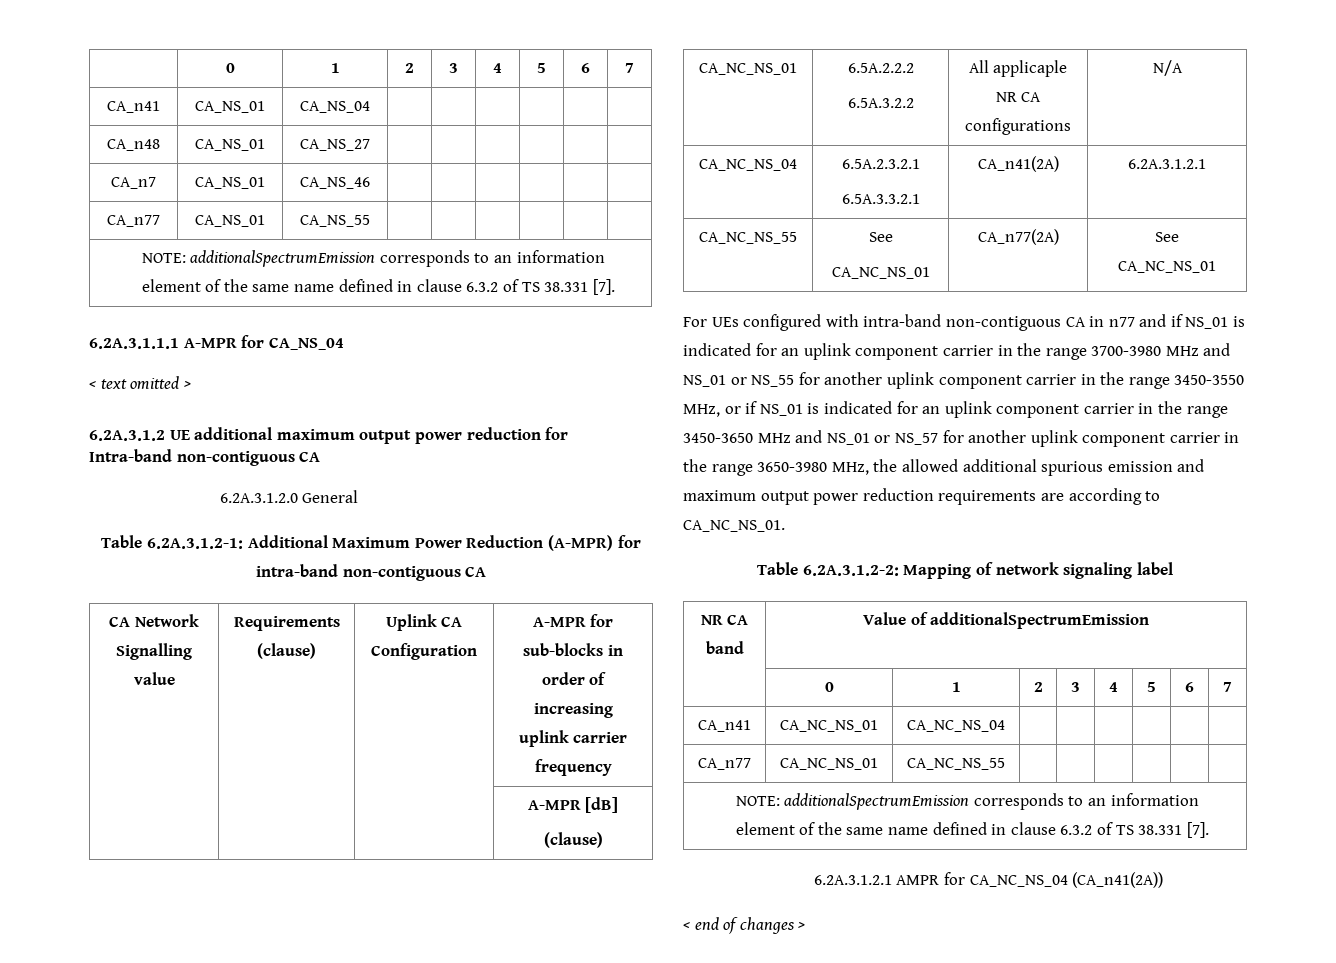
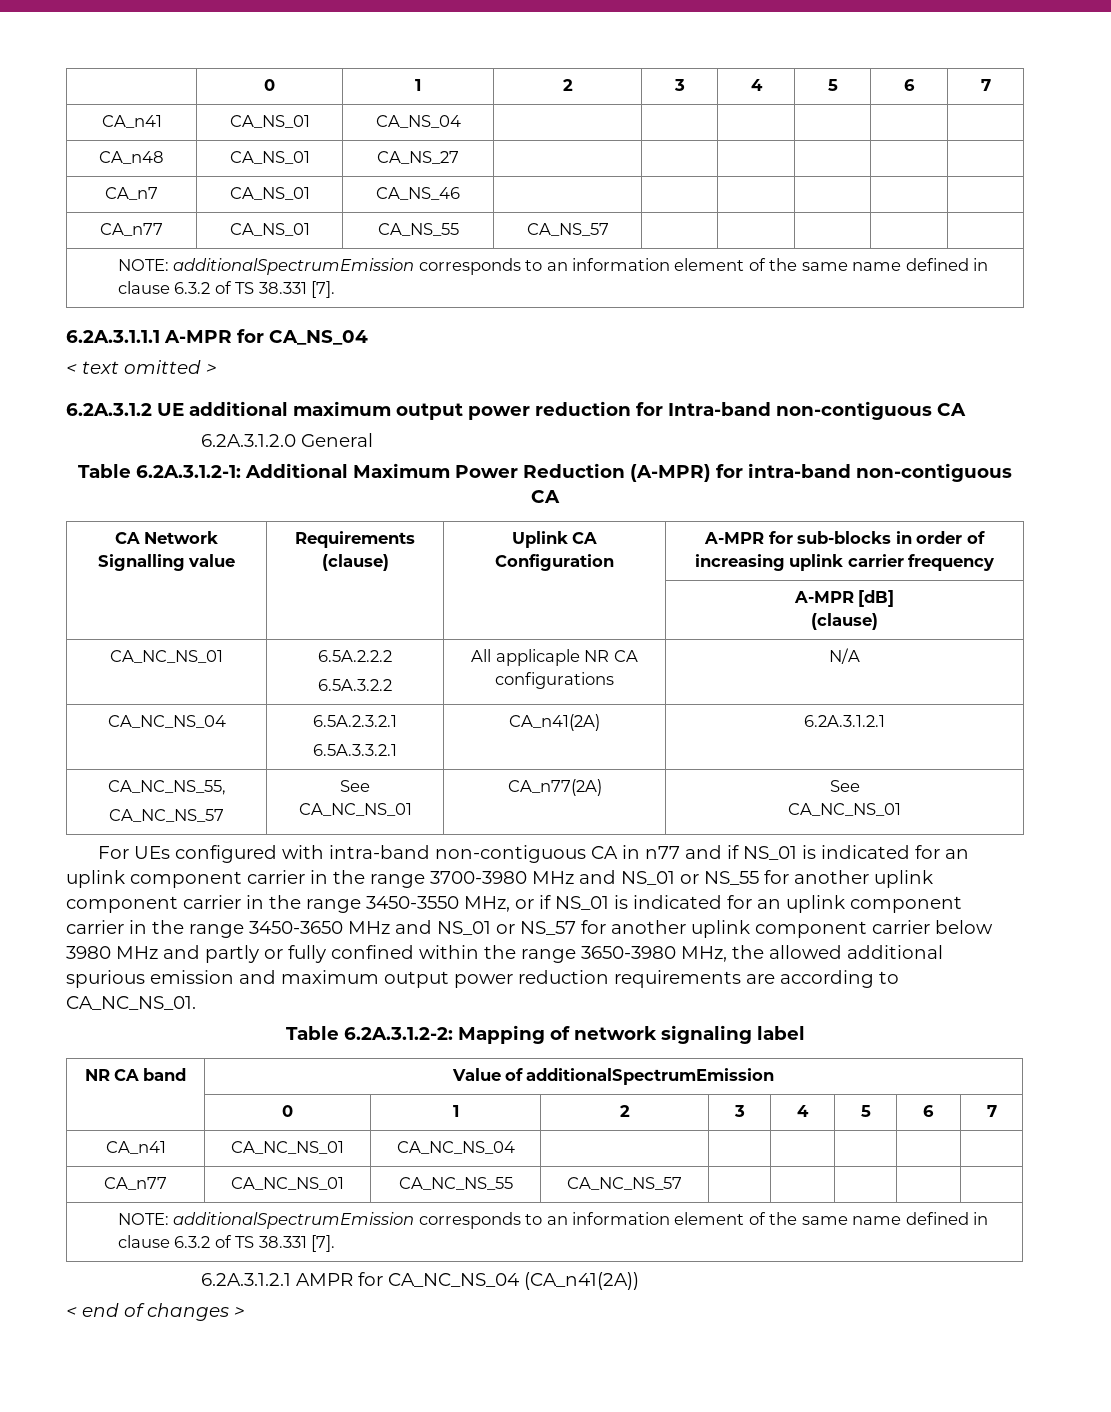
(370, 221) none -> [526,223,609,236] CA_NS_57
[699,232,797,244] CA_NC_NS_55 -> [107,780,226,795] [109,809,224,822] CA_NC_NS_55, // CA_NC_NS_57
[1224,432,1240,443] in -> [935,920,993,934] [66,945,479,963] below 3980 MHz and partly or fully confined within
(1005, 764) none -> [567,1177,682,1190] CA_NC_NS_57

